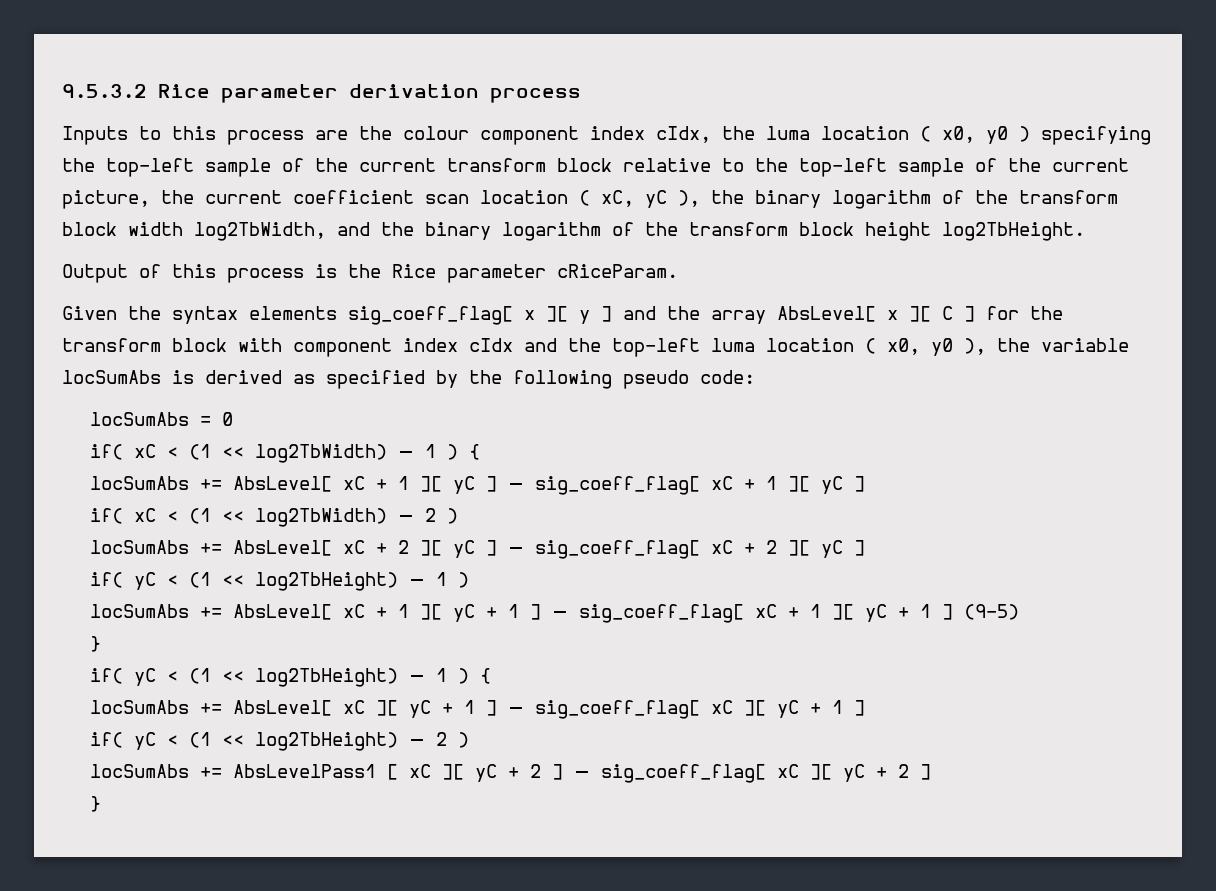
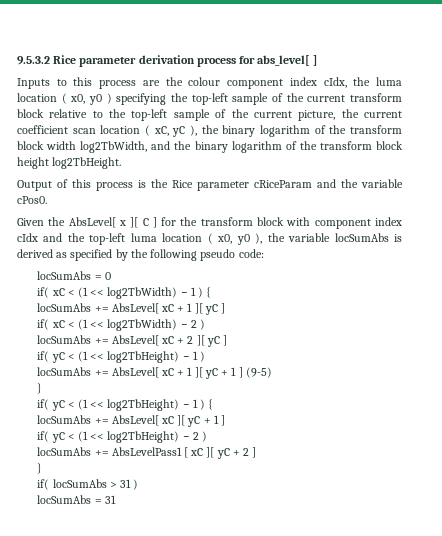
(581, 95) none -> [239,55,317,66] for abs_level[ ]
[557,264,678,278] [62,306,766,325] cRiceParam. // Given the syntax elements sig_coeff_flag[ x ][ y ] and the array -> [254,179,403,188] [17,196,47,204] [17,217,66,226] cRiceParam and the variable cPos0. // Given the
[507,476,865,495] − sig_coeff_flag[ xC + 1 ][ yC ] -> (226, 308) none
[507,540,865,559] − sig_coeff_flag[ xC + 2 ][ yC ] -> (228, 340) none
[551,604,953,623] − sig_coeff_flag[ xC + 1 ][ yC + 1 ] -> (243, 372) none
[507,700,865,719] − sig_coeff_flag[ xC ][ yC + 1 ] -> (226, 420) none
[573,764,931,783] [89,796,101,812] − sig_coeff_flag[ xC ][ yC + 2 ] // } -> [37,463,43,474] [37,479,139,490] [37,495,116,504] // } // if( locSumAbs > 31 ) // locSumAbs = 31

